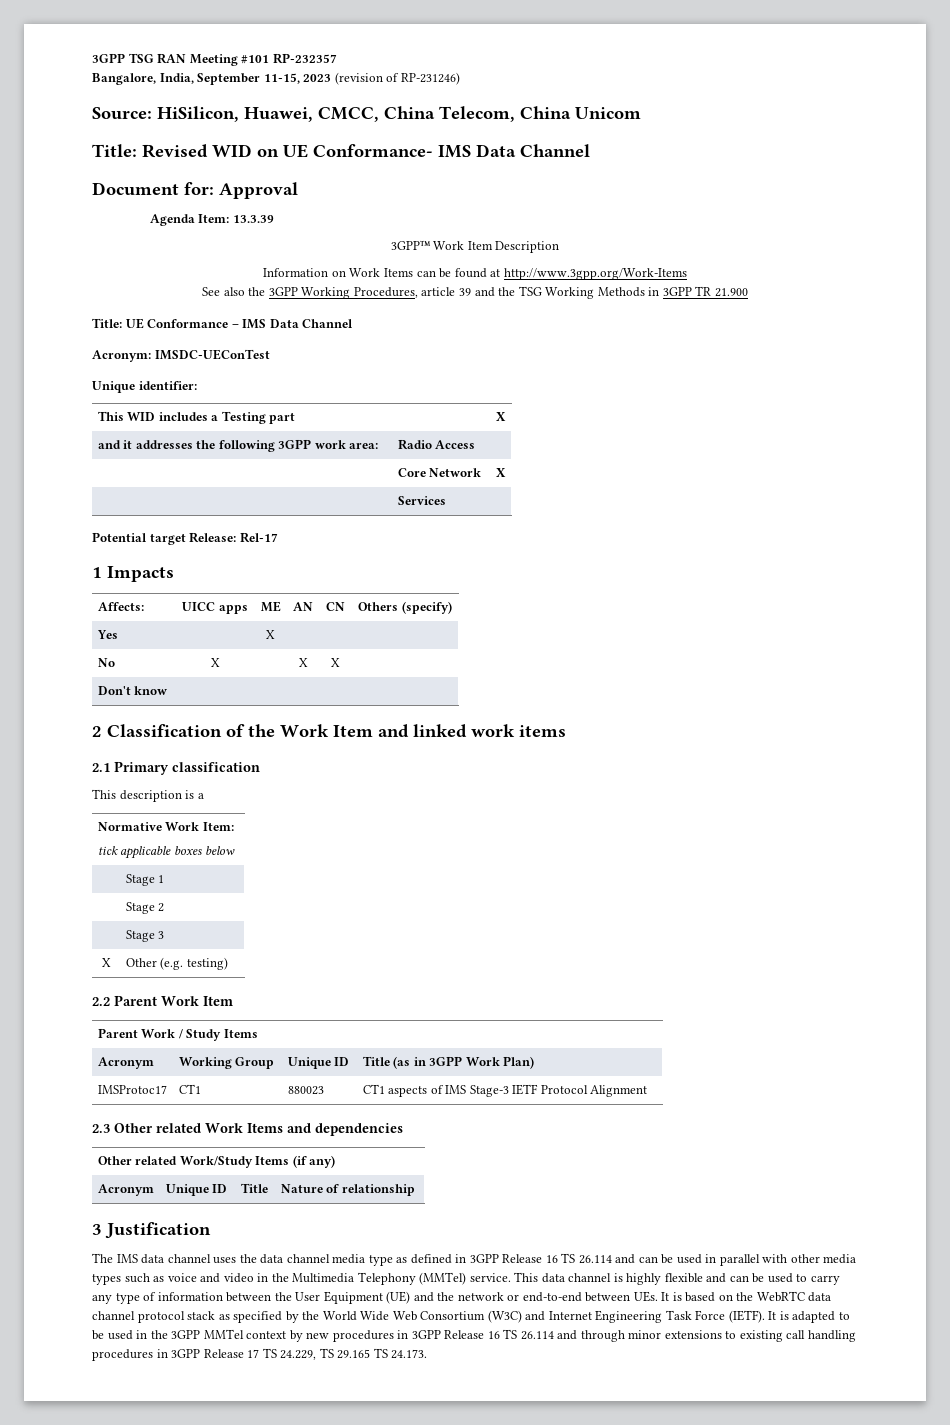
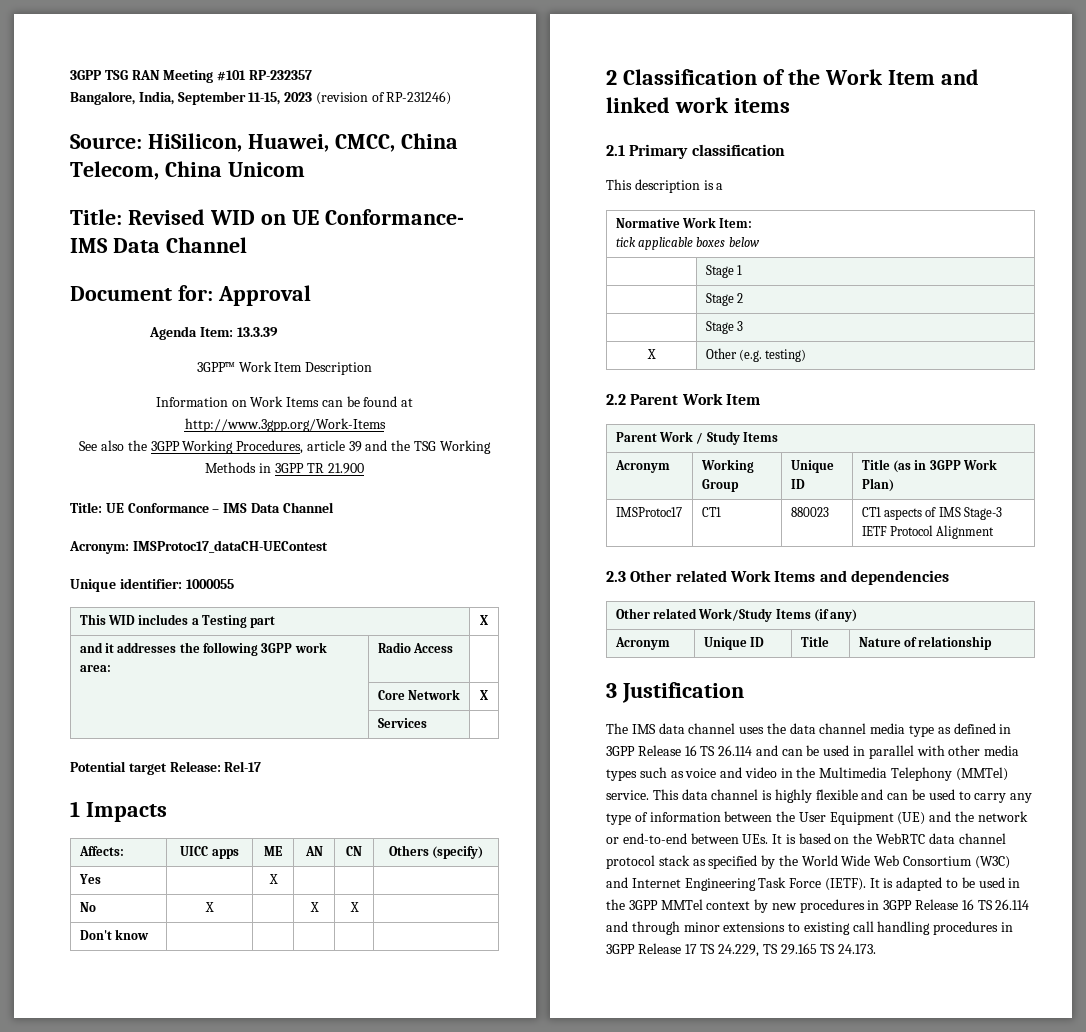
[154,349,270,360] IMSDC-UEConTest -> [132,540,328,553] IMSProtoc17_dataCH-UEContest
(197, 385) none -> [185,579,234,589] 1000055

